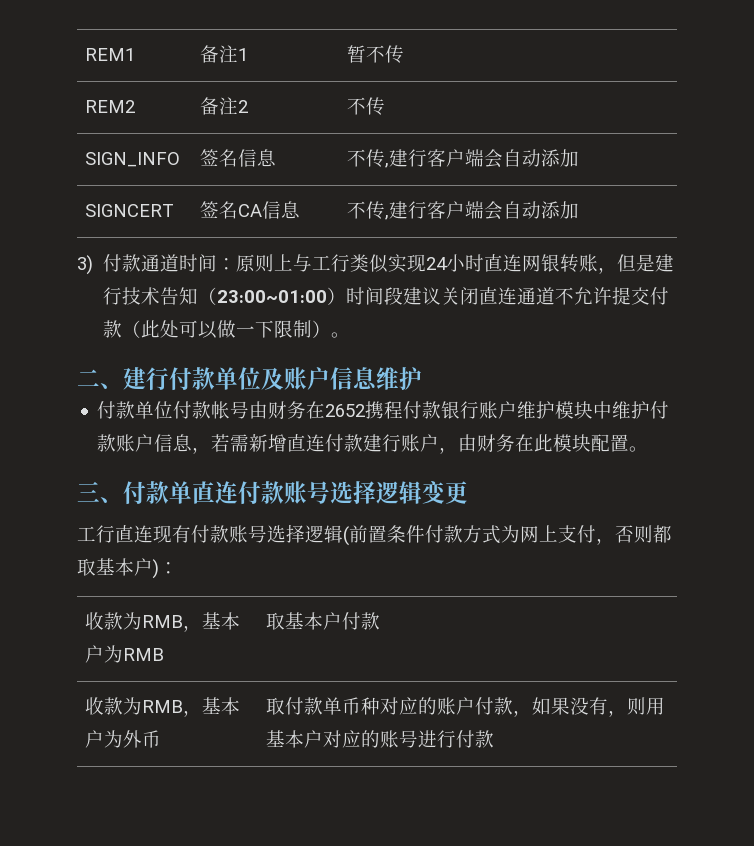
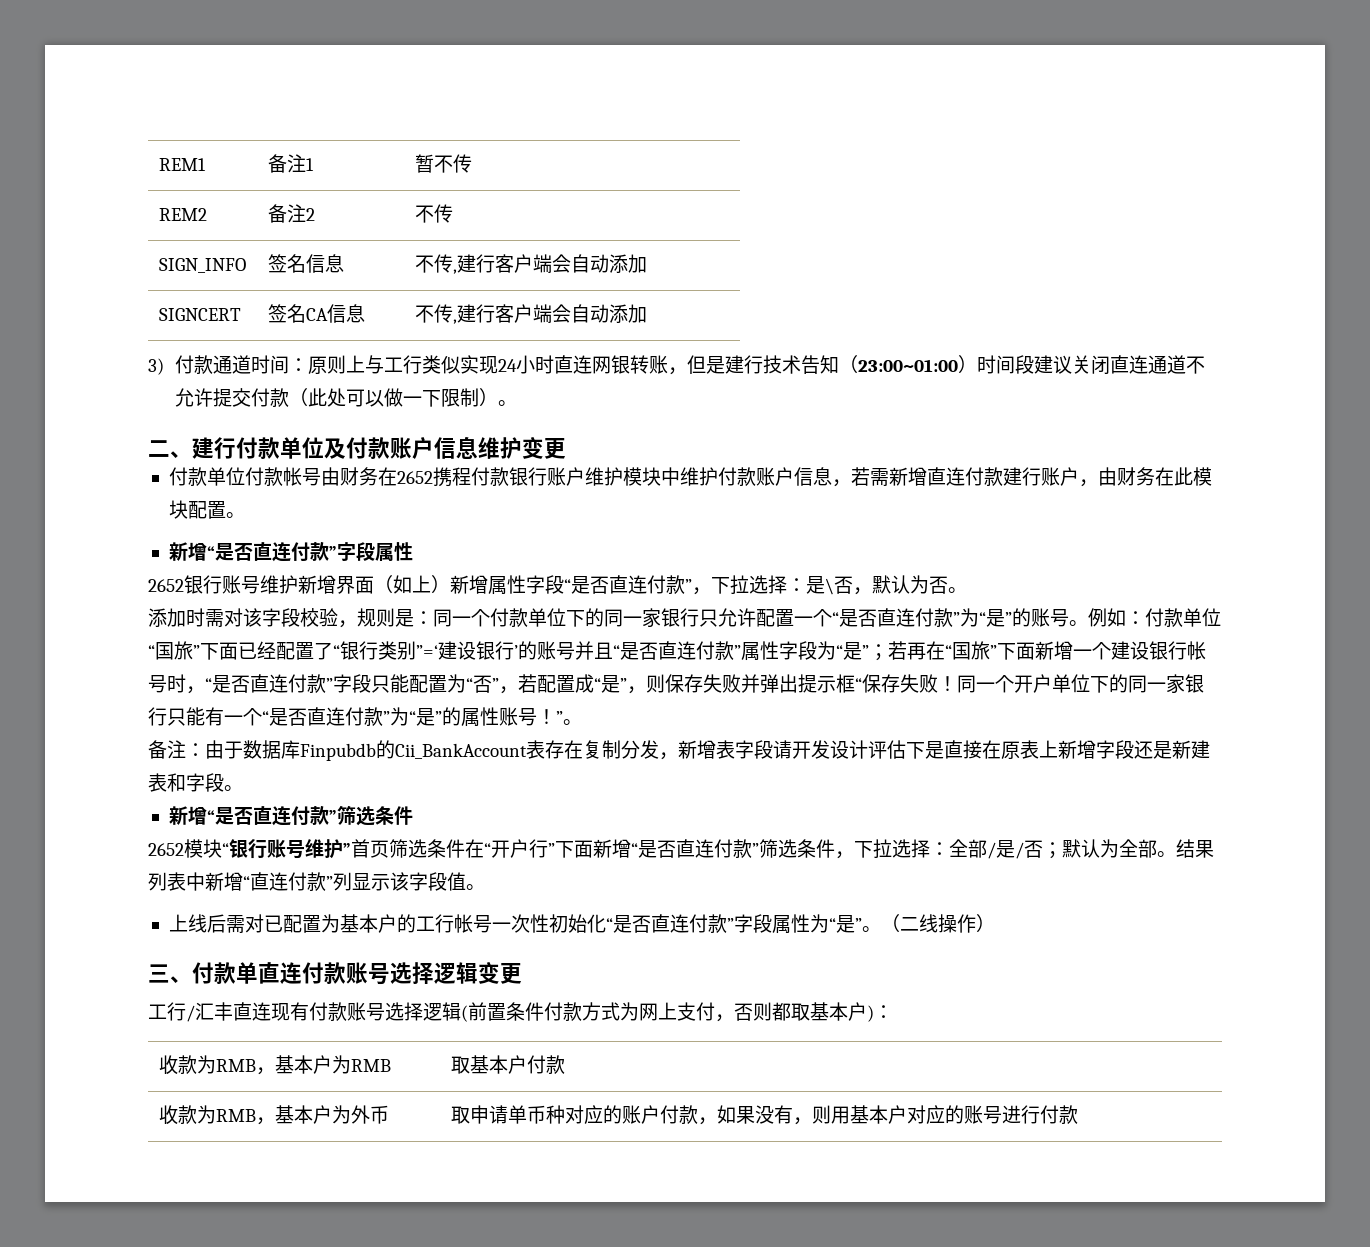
(284, 378) none -> [346,437,390,459] 付款
(422, 378) none -> [522,437,566,459] 变更
(649, 449) none -> [168,541,413,562] [148,575,967,595] [148,608,1221,628] [148,641,1206,661] [148,674,1204,694] [148,707,582,727] [148,740,1210,761] [148,773,243,792] [168,805,413,826] [148,839,1214,859] [148,872,485,891] [168,914,995,934] // 新增“是否直连付款”字段属性 // 2652银行账号维护新增界面（如上）新增属性字段“是否直连付款”，下拉选择：是\否，默认为否。 // 添加时需对该字段校验，规则是：同一个付款单位下的同一家银行只允许配置一个“是否直连付款”为“是”的账号。例如：付款单位“国旅”下面已经配置了“银行类别”=‘建设银行’的账号并且“是否直连付款”属性字段为“是”；若再在“国旅”下面新增一个建设银行帐号时，“是否直连付款”字段只能配置为“否”，若配置成“是”，则保存失败并弹出提示框“保存失败！同一个开户单位下的同一家银行只能有一个“是否直连付款”为“是”的属性账号！”。 // 备注：由于数据库Finpubdb的Cii_BankAccount表存在复制分发，新增表字段请开发设计评估下是直接在原表上新增字段还是新建表和字段。 // 新增“是否直连付款”筛选条件 // 2652模块“银行账号维护”首页筛选条件在“开户行”下面新增“是否直连付款”筛选条件，下拉选择：全部/是/否；默认为全部。结果列表中新增“直连付款”列显示该字段值。 // 上线后需对已配置为基本户的工行帐号一次性初始化“是否直连付款”字段属性为“是”。（二线操作）
(115, 534) none -> [186,1002,233,1022] /汇丰
[284,697,323,715] 付款 -> [469,1105,508,1124] 申请

